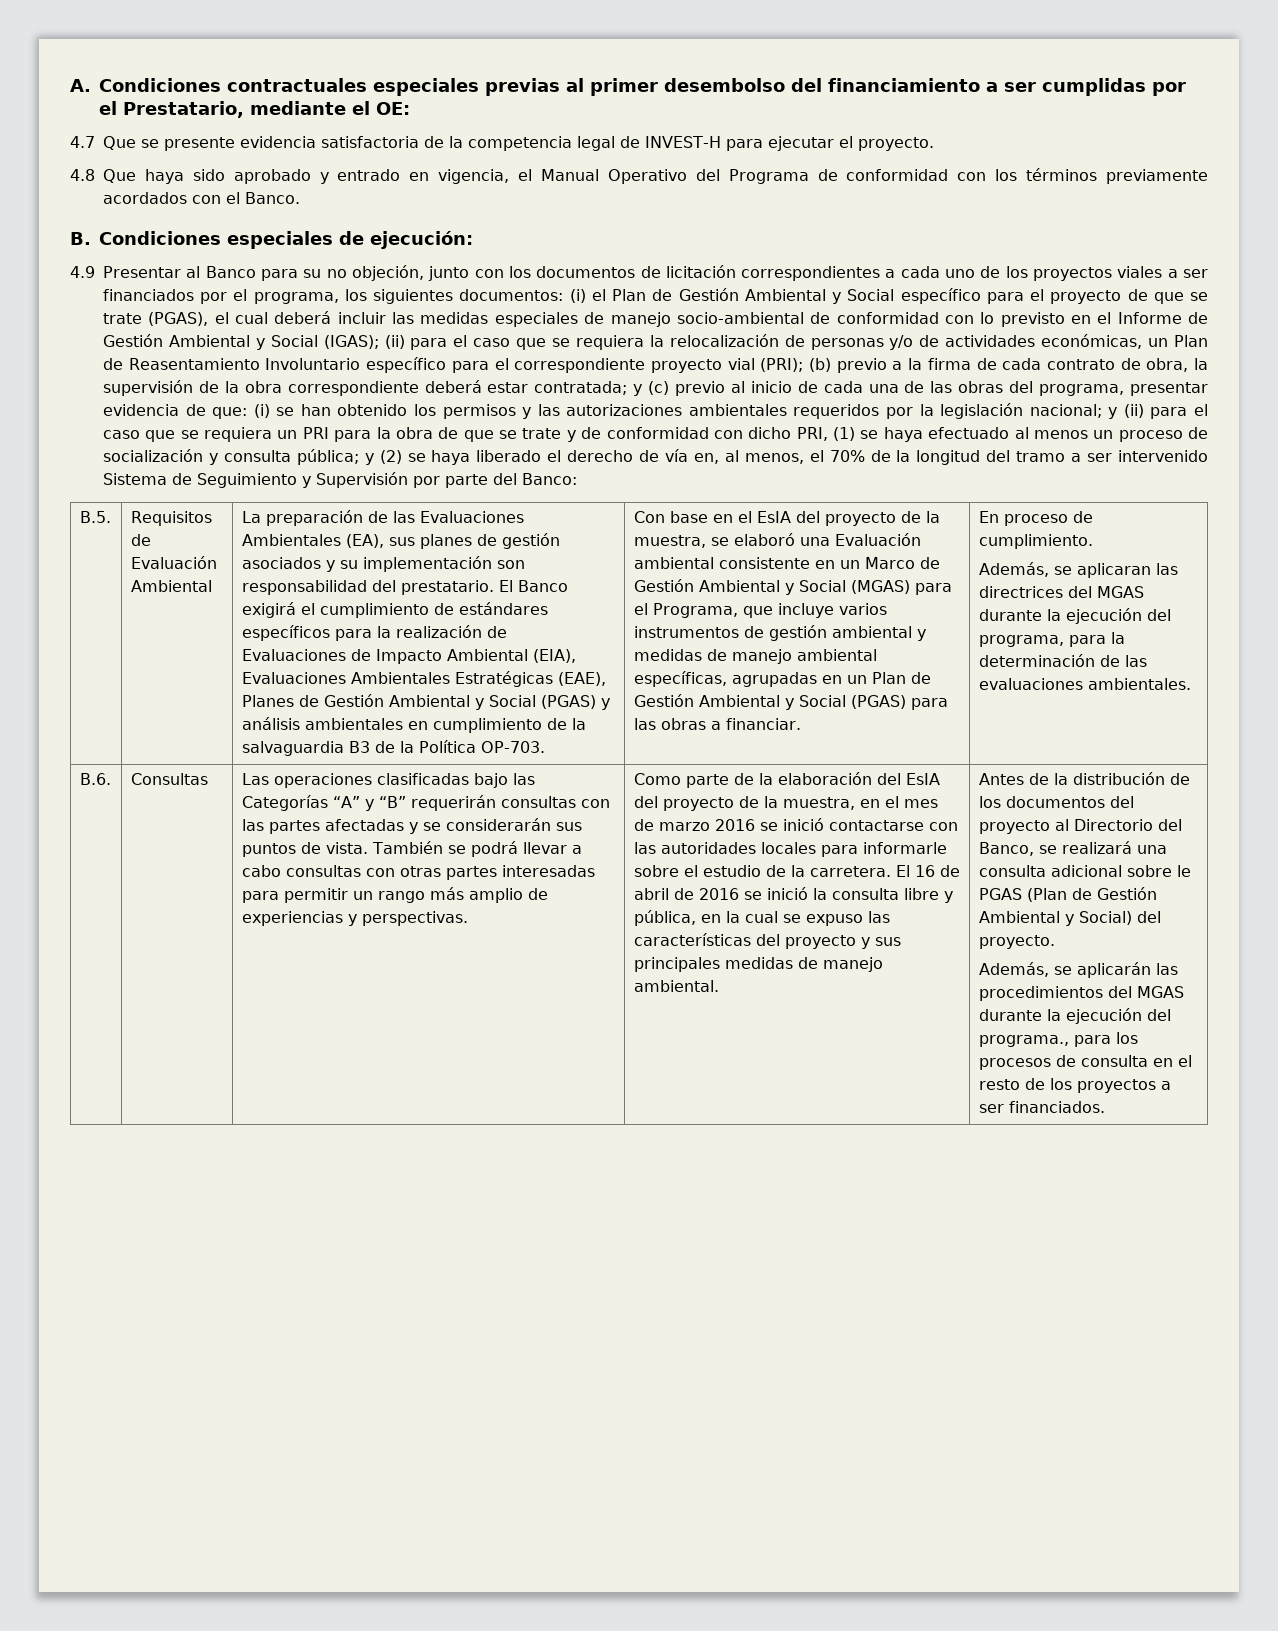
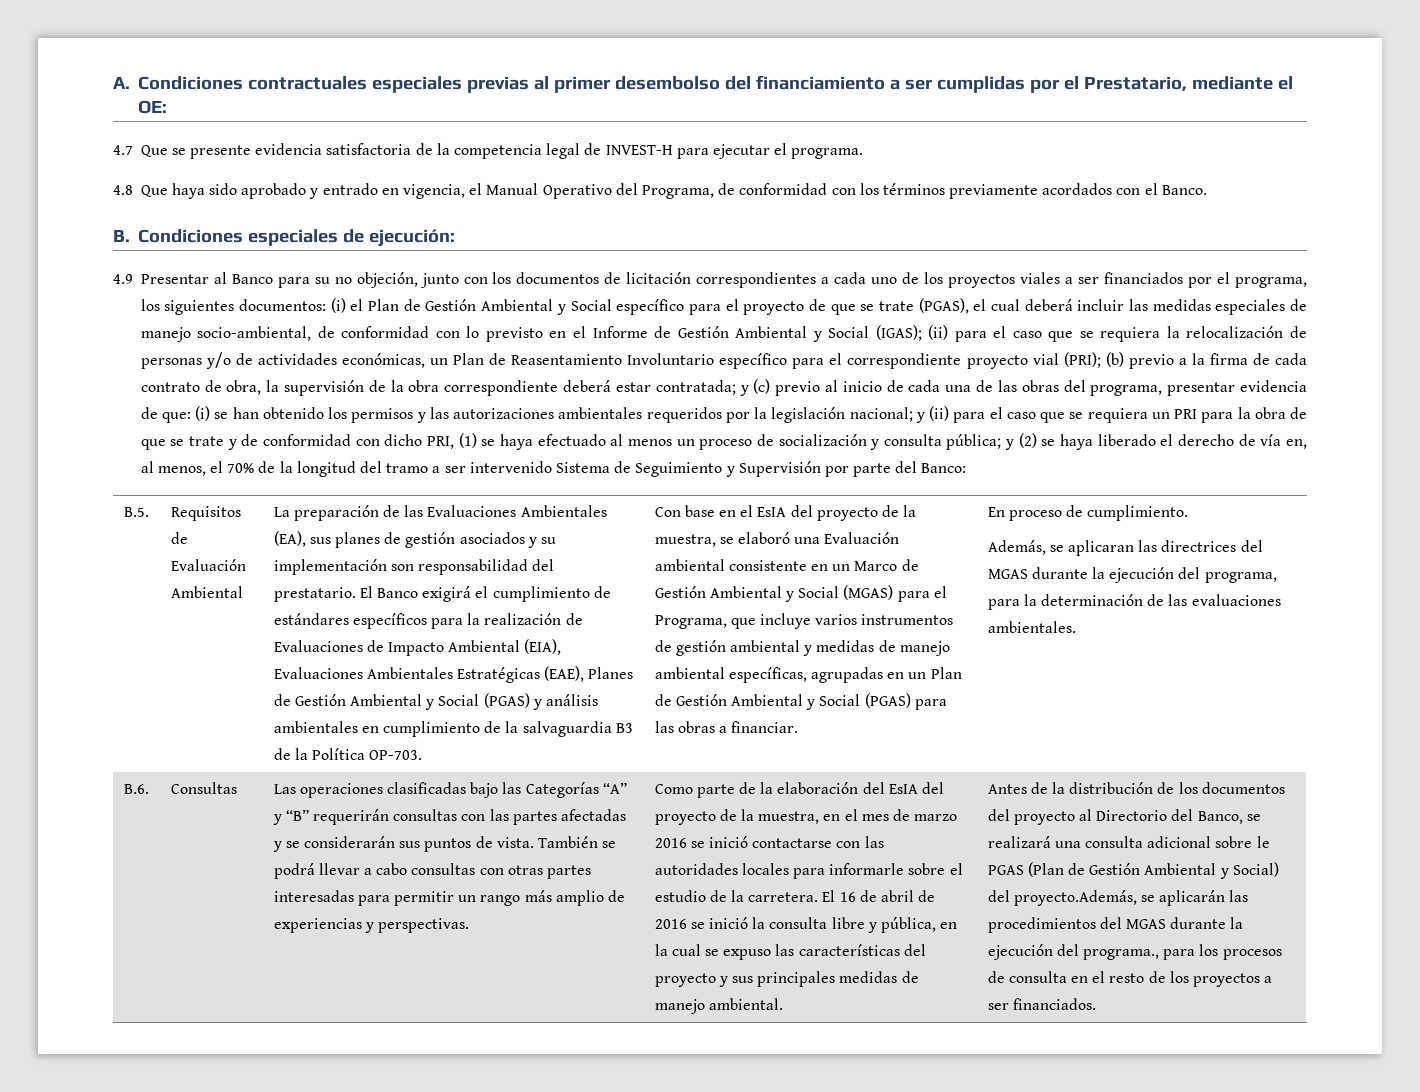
[857,137,934,151] proyecto. -> [791,148,864,159] programa.
[728,169,809,184] Programa -> [641,185,714,199] Programa,
[676,312,804,324] socio-ambiental -> [197,326,312,341] socio-ambiental,
[978,935,1055,949] [978,962,1049,977] proyecto. // Además, -> [1013,890,1137,906] proyecto.Además,

